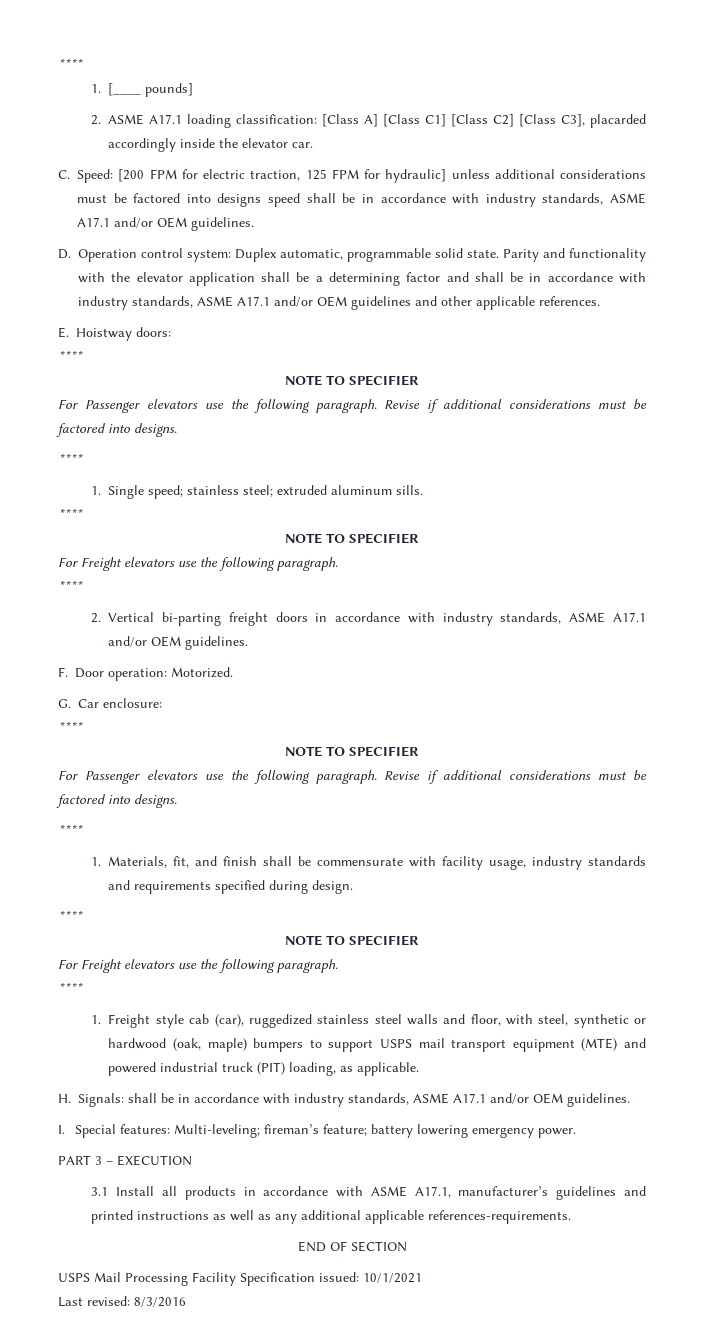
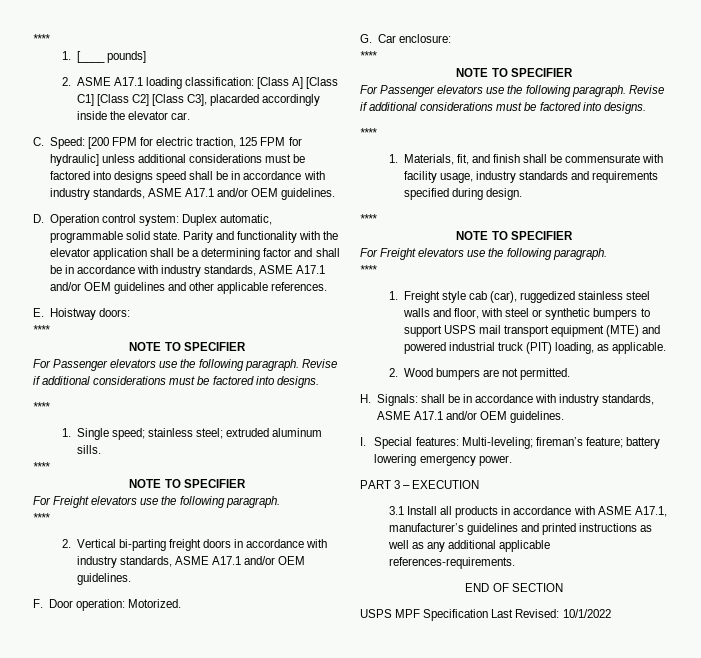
[538,1014,646,1028] [108,1038,247,1052] steel, synthetic or hardwood (oak, maple) -> [505,308,591,320] steel or synthetic
(420, 1069) none -> [388,368,571,380] // 2. Wood bumpers are not permitted.
[94,1272,422,1286] [58,1296,186,1307] Mail Processing Facility Specification issued: 10/1/2021 // Last revised: 8/3/2016 -> [395,609,611,621] MPF Specification Last Revised: 10/1/2022

